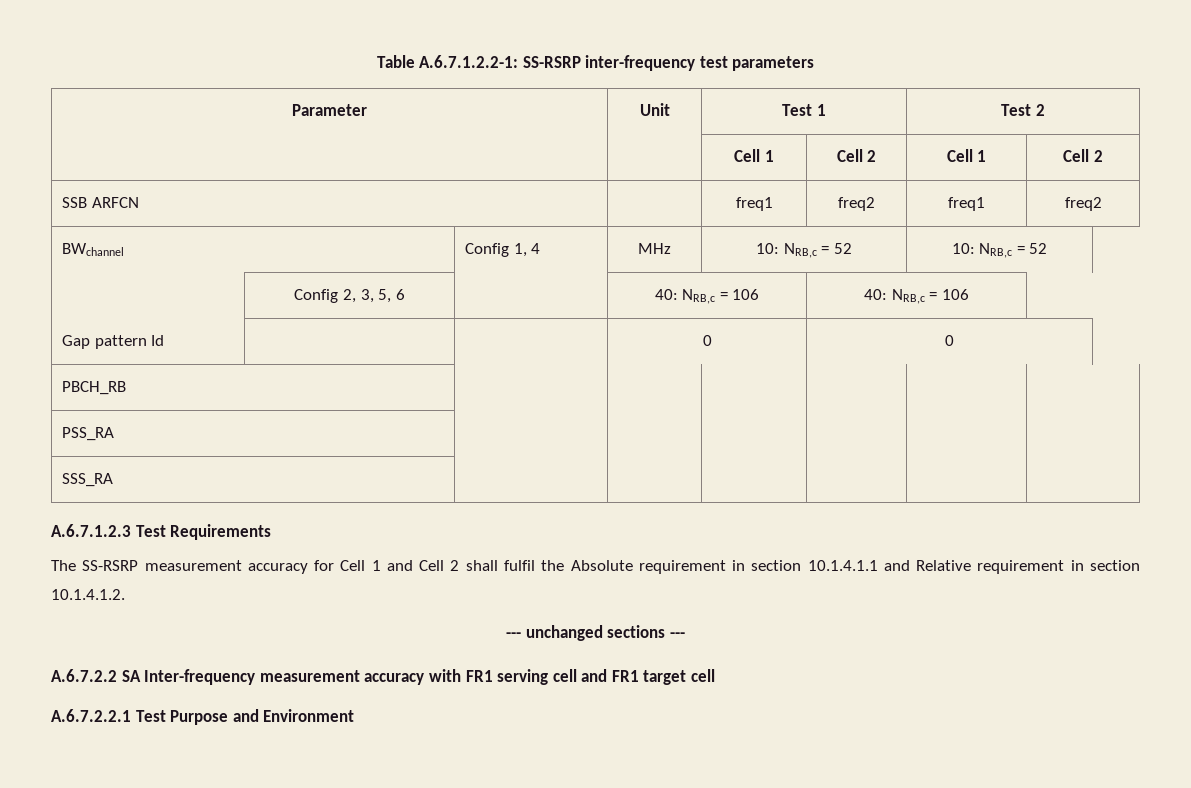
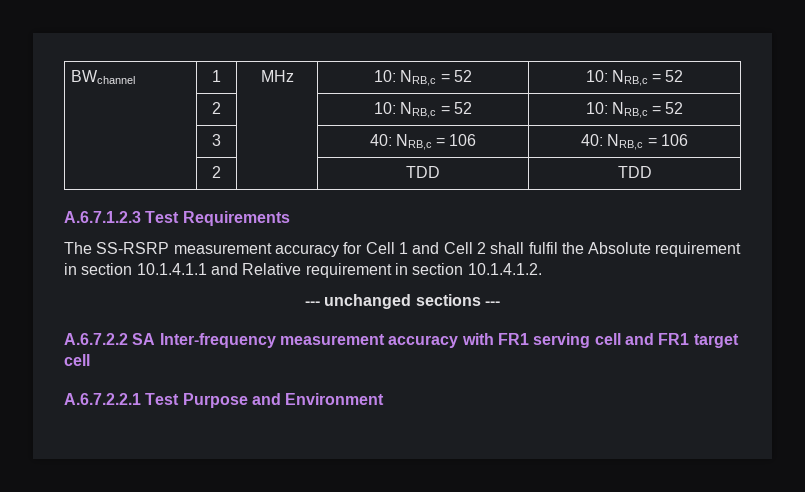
[376,55,815,71] [292,104,367,116] [639,103,670,116] [782,104,826,116] [1001,104,1045,116] [734,149,774,162] [836,149,877,162] [946,149,987,162] [1063,149,1103,162] [62,197,139,208] [735,197,773,211] [838,197,875,211] [948,197,985,211] [1064,197,1102,211] [62,243,125,256] [465,243,541,257] Table A.6.7.1.2.2-1: SS-RSRP inter-frequency test parameters // Parameter | Unit | Test 1 | Test 2 // | | Cell 1 | Cell 2 | Cell 1 | Cell 2 // SSB ARFCN | | freq1 | freq2 | freq1 | freq2 // BWchannel | Config 1, 4 -> [70,70,135,84] [212,70,222,82] BWchannel | 1
[294,289,405,303] Config 2, 3, 5, 6 -> [212,102,222,114] [374,102,472,118] [585,102,684,118] [212,134,222,146] 2 | | 10: NRB,c = 52 | 10: NRB,c = 52 // | 3
[62,335,165,349] [702,335,712,346] [944,335,954,346] [62,381,127,395] [62,427,115,441] [62,473,114,487] Gap pattern Id | | | 0 | 0 // PBCH_RB | | | | | | // PSS_RA | | | | | | // SSS_RA | | | | | | -> [212,166,222,178] [406,166,440,178] [617,166,652,178] | 2 | | TDD | TDD

